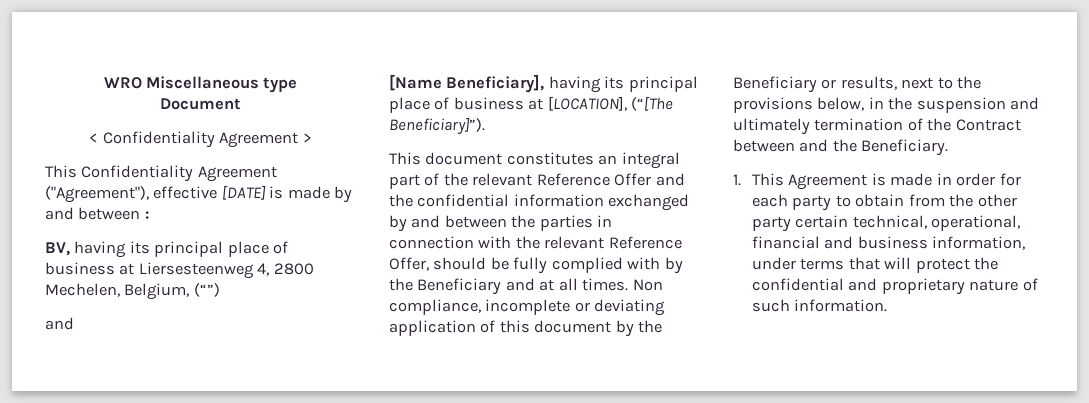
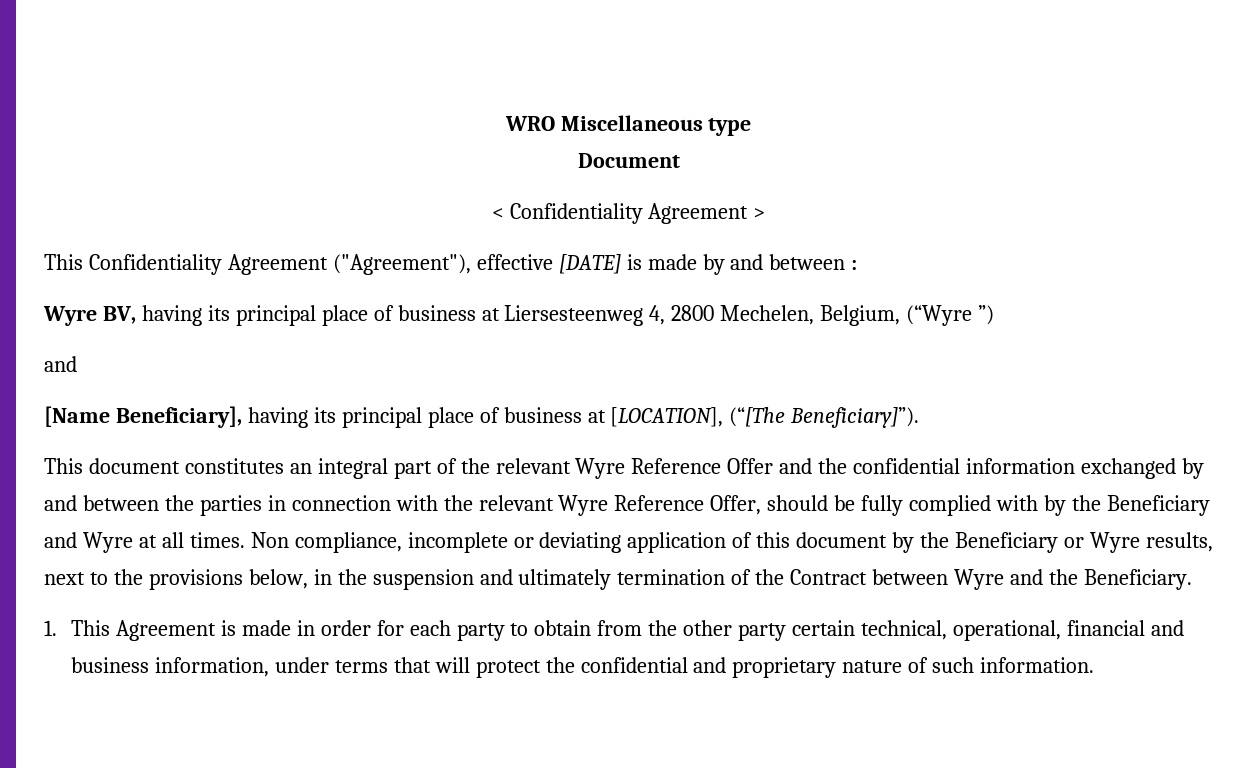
(149, 215) none -> [43,306,97,326] Wyre
[193,283,220,297] (“”) -> [906,305,995,326] (“Wyre ”)
(533, 179) none -> [575,458,626,479] Wyre
(605, 242) none -> [558,495,609,516] Wyre
(535, 284) none -> [82,532,133,553] Wyre
(837, 84) none -> [1089,532,1140,553] Wyre
(795, 145) none -> [954,569,1005,590] Wyre

